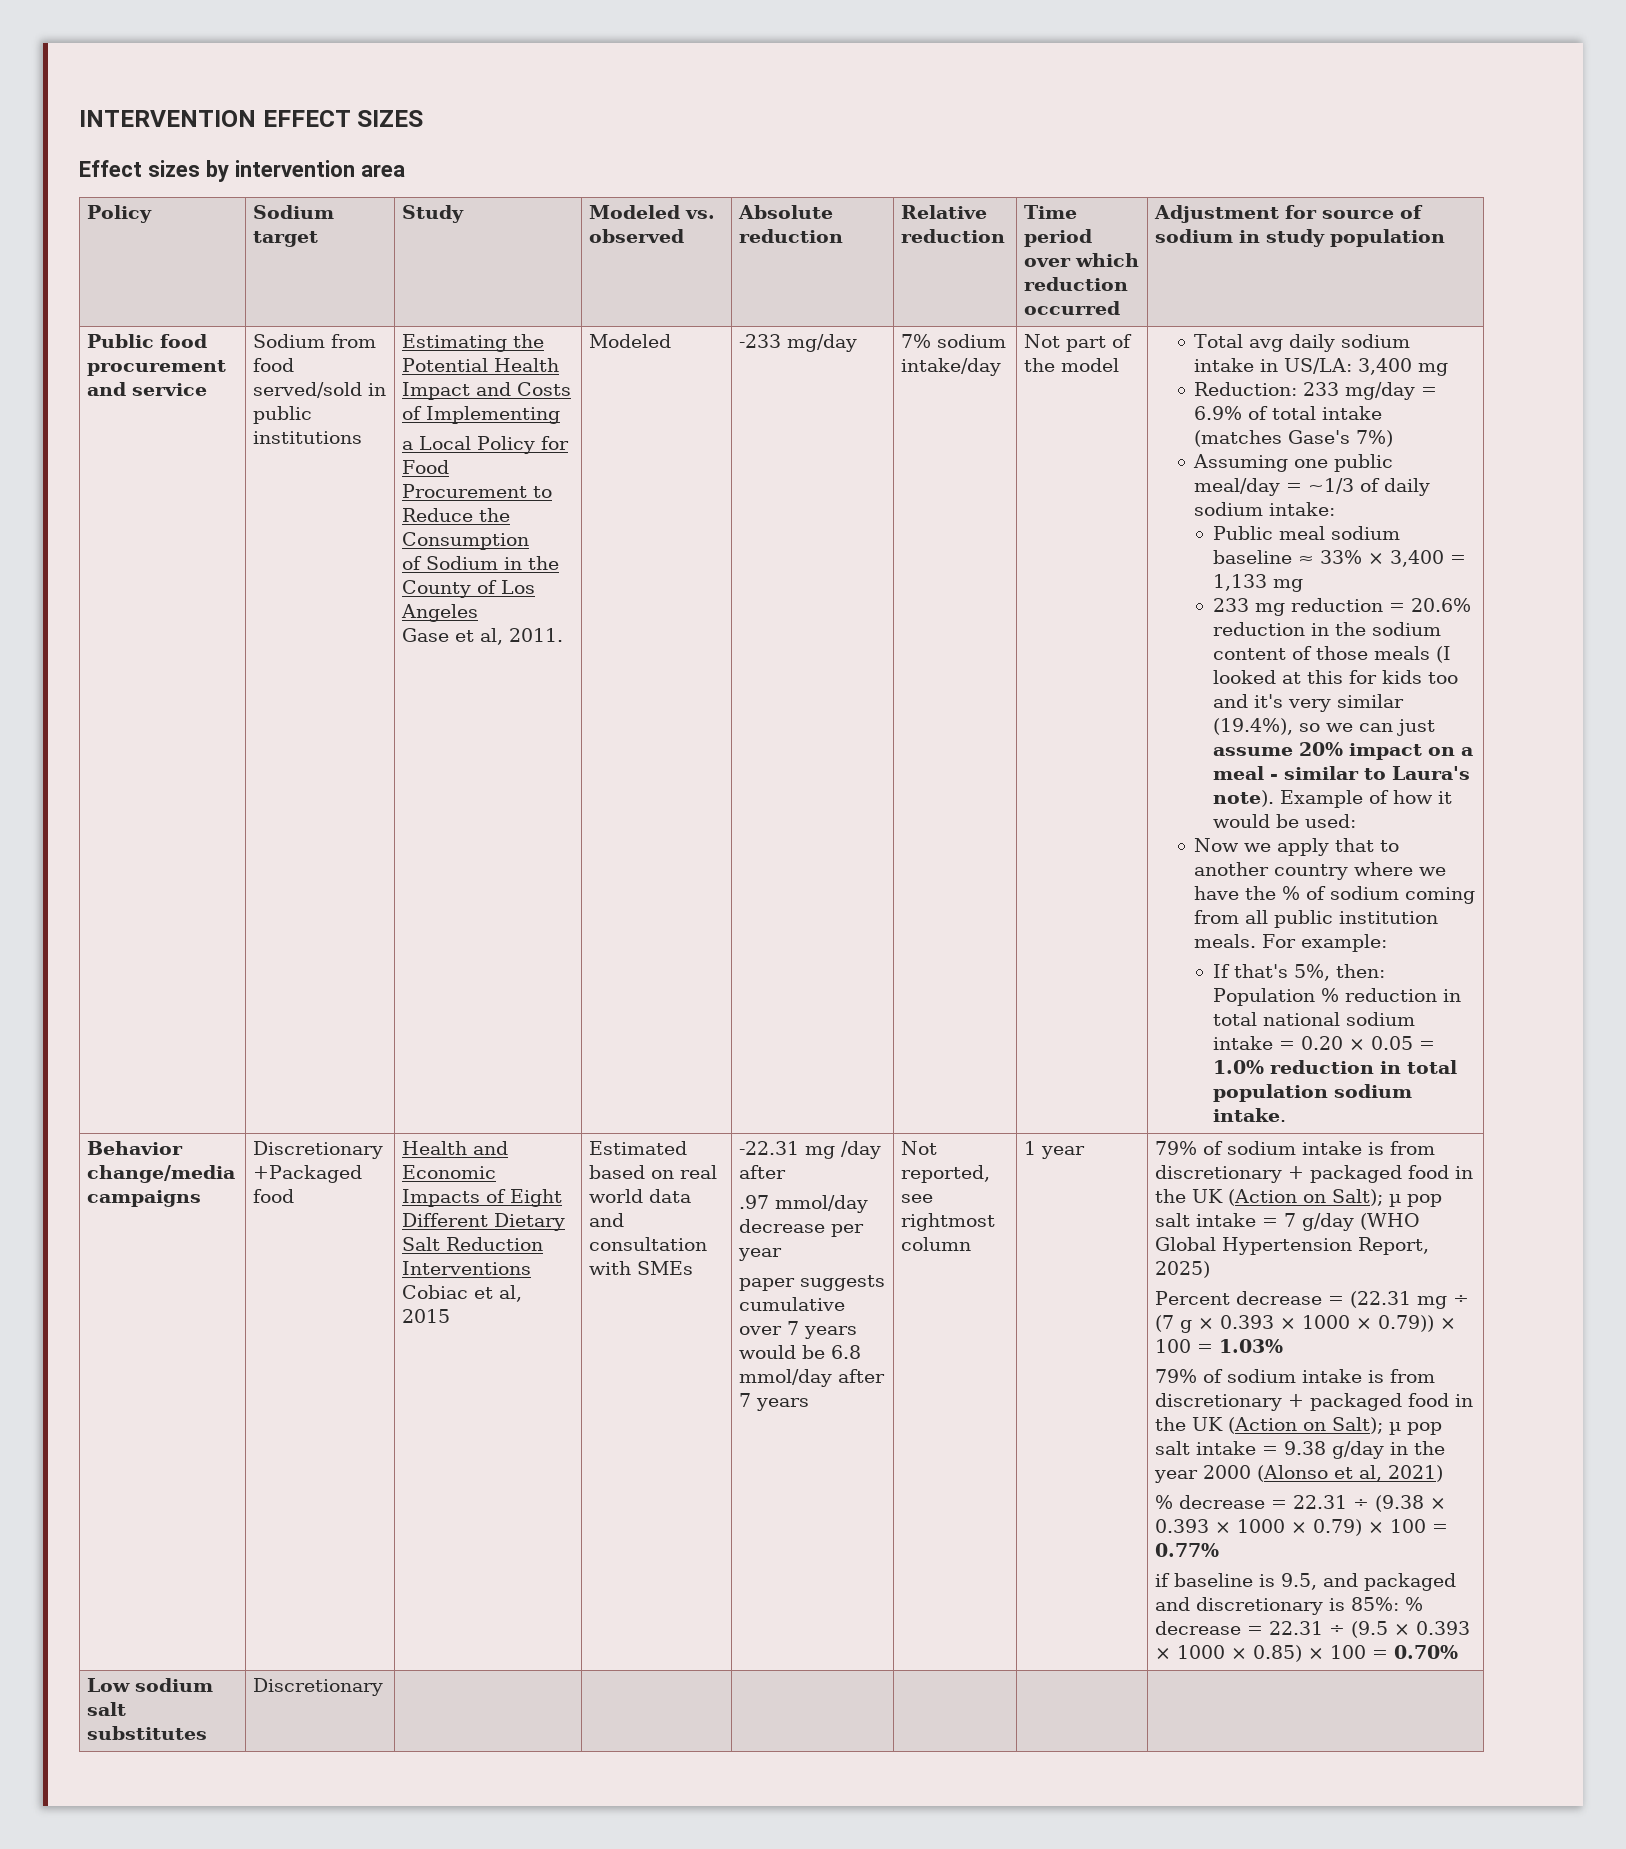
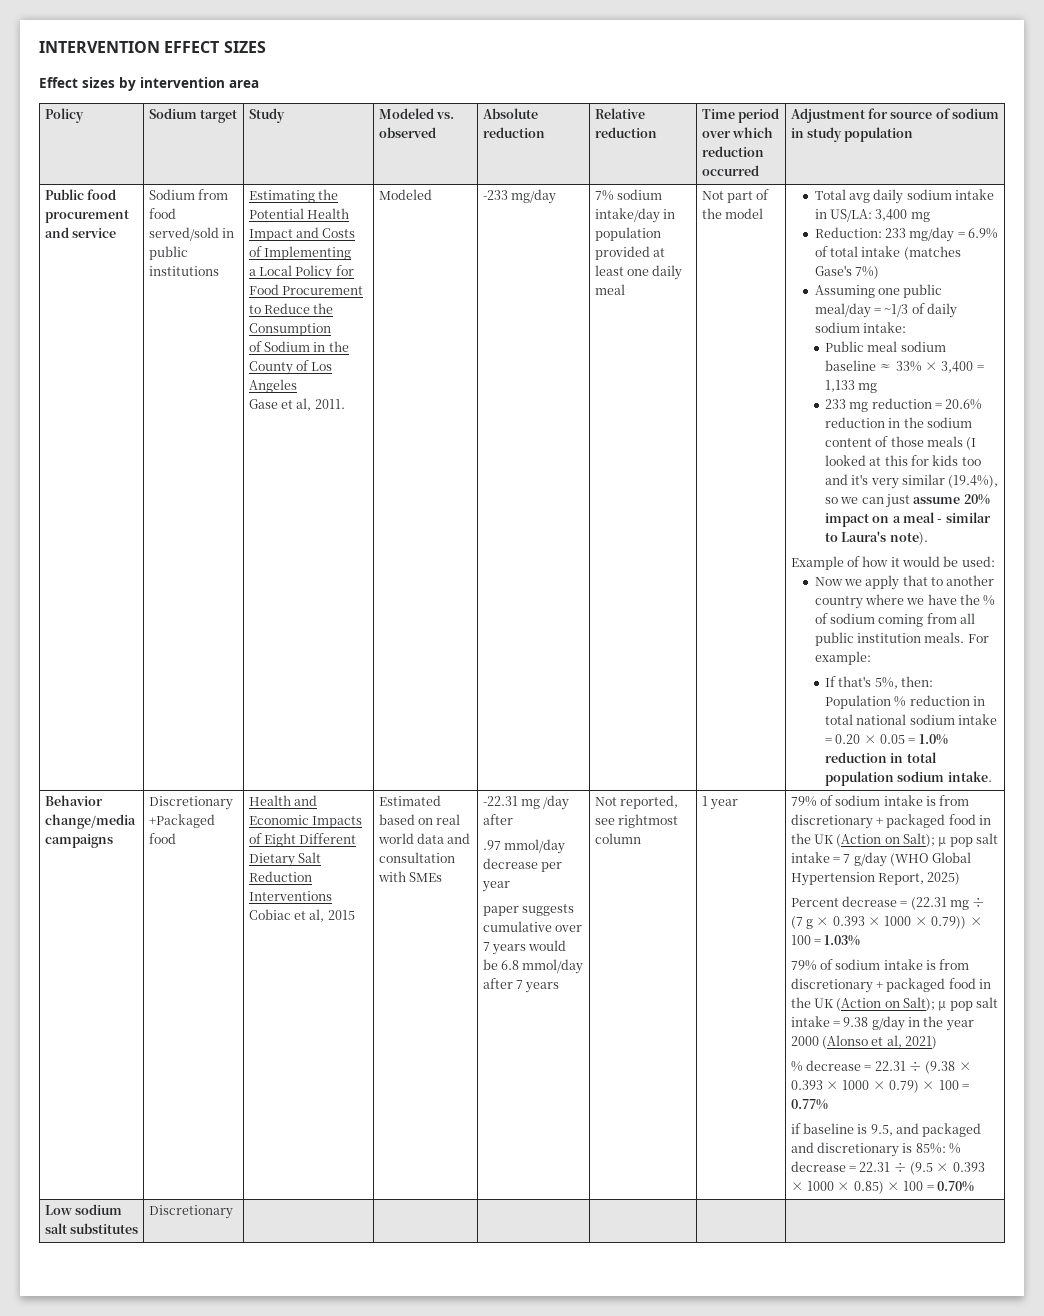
(1002, 367) none -> [662,209,675,219] [594,227,661,241] [594,246,665,260] [594,265,683,280] [594,284,625,295] in population provided at least one daily meal
(1274, 798) none -> (928, 538) //

